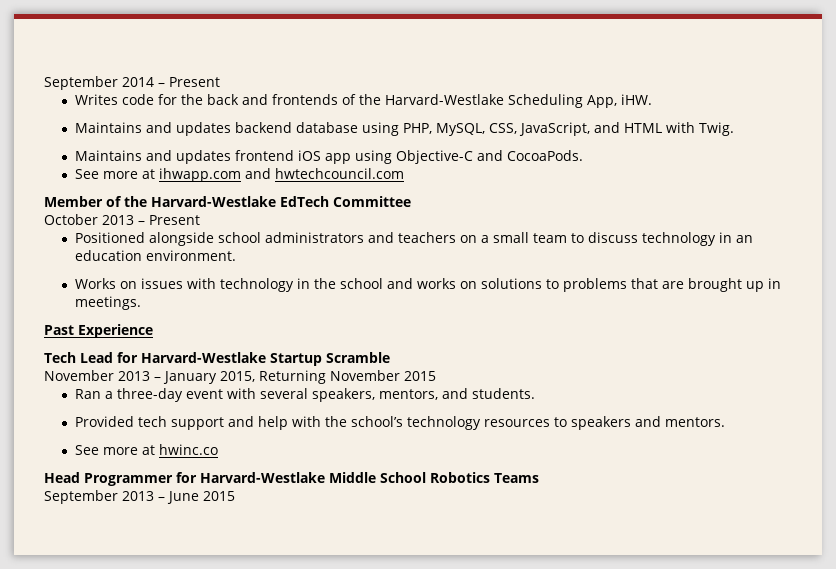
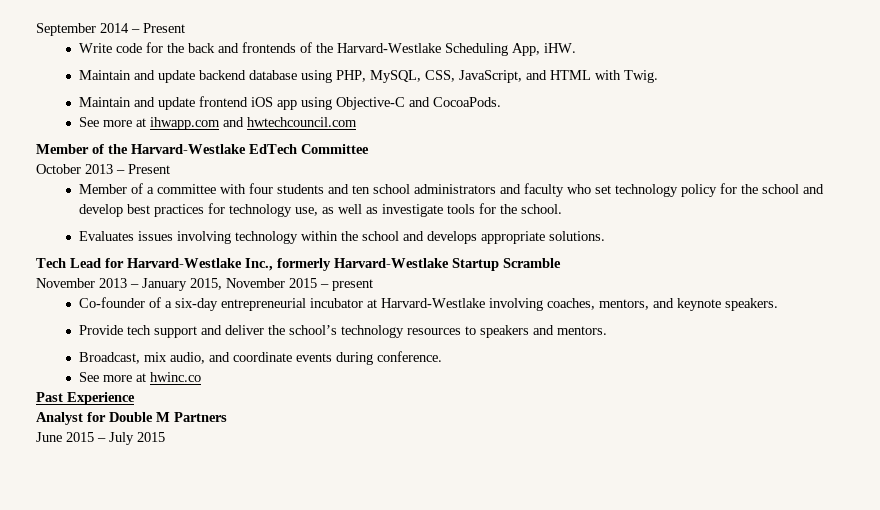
[74,94,118,105] Writes -> [79,43,113,53] Write
[74,122,231,136] Maintains and updates -> [79,70,196,83] Maintain and update
[74,150,231,164] Maintains and updates -> [79,97,196,110] Maintain and update
[74,232,753,246] [74,250,236,261] [74,278,781,292] [74,296,141,310] [44,324,153,338] Positioned alongside school administrators and teachers on a small team to discuss technology in an education environment. // Works on issues with technology in the school and works on solutions to problems that are brought up in meetings. // Past Experience -> [79,183,825,197] [79,203,563,217] [79,231,606,244] Member of a committee with four students and ten school administrators and faculty who set technology policy for the school and develop best practices for technology use, as well as investigate tools for the school. // Evaluates issues involving technology within the school and develops appropriate solutions.
(266, 357) none -> [245,258,449,271] Inc., formerly Harvard-Westlake
[259,370,326,384] Returning -> (222, 284) none
[74,388,535,402] [74,416,134,427] // Ran a three-day event with several speakers, mentors, and students. // Provided -> [320,279,373,291] [79,297,779,311] [79,325,124,335] – present // Co-founder of a six-day entrepreneurial incubator at Harvard-Westlake involving coaches, mentors, and keynote speakers. // Provide
[257,416,321,430] help with -> [225,325,265,335] deliver
[74,444,218,455] [44,472,539,486] [44,490,199,504] See more at hwinc.co // Head Programmer for Harvard-Westlake Middle School Robotics Teams // September 2013 – June -> [79,351,443,365] [79,372,202,382] [36,392,135,405] [36,412,227,425] [36,432,134,445] Broadcast, mix audio, and coordinate events during conference. // See more at hwinc.co // Past Experience // Analyst for Double M Partners // June 2015 – July

